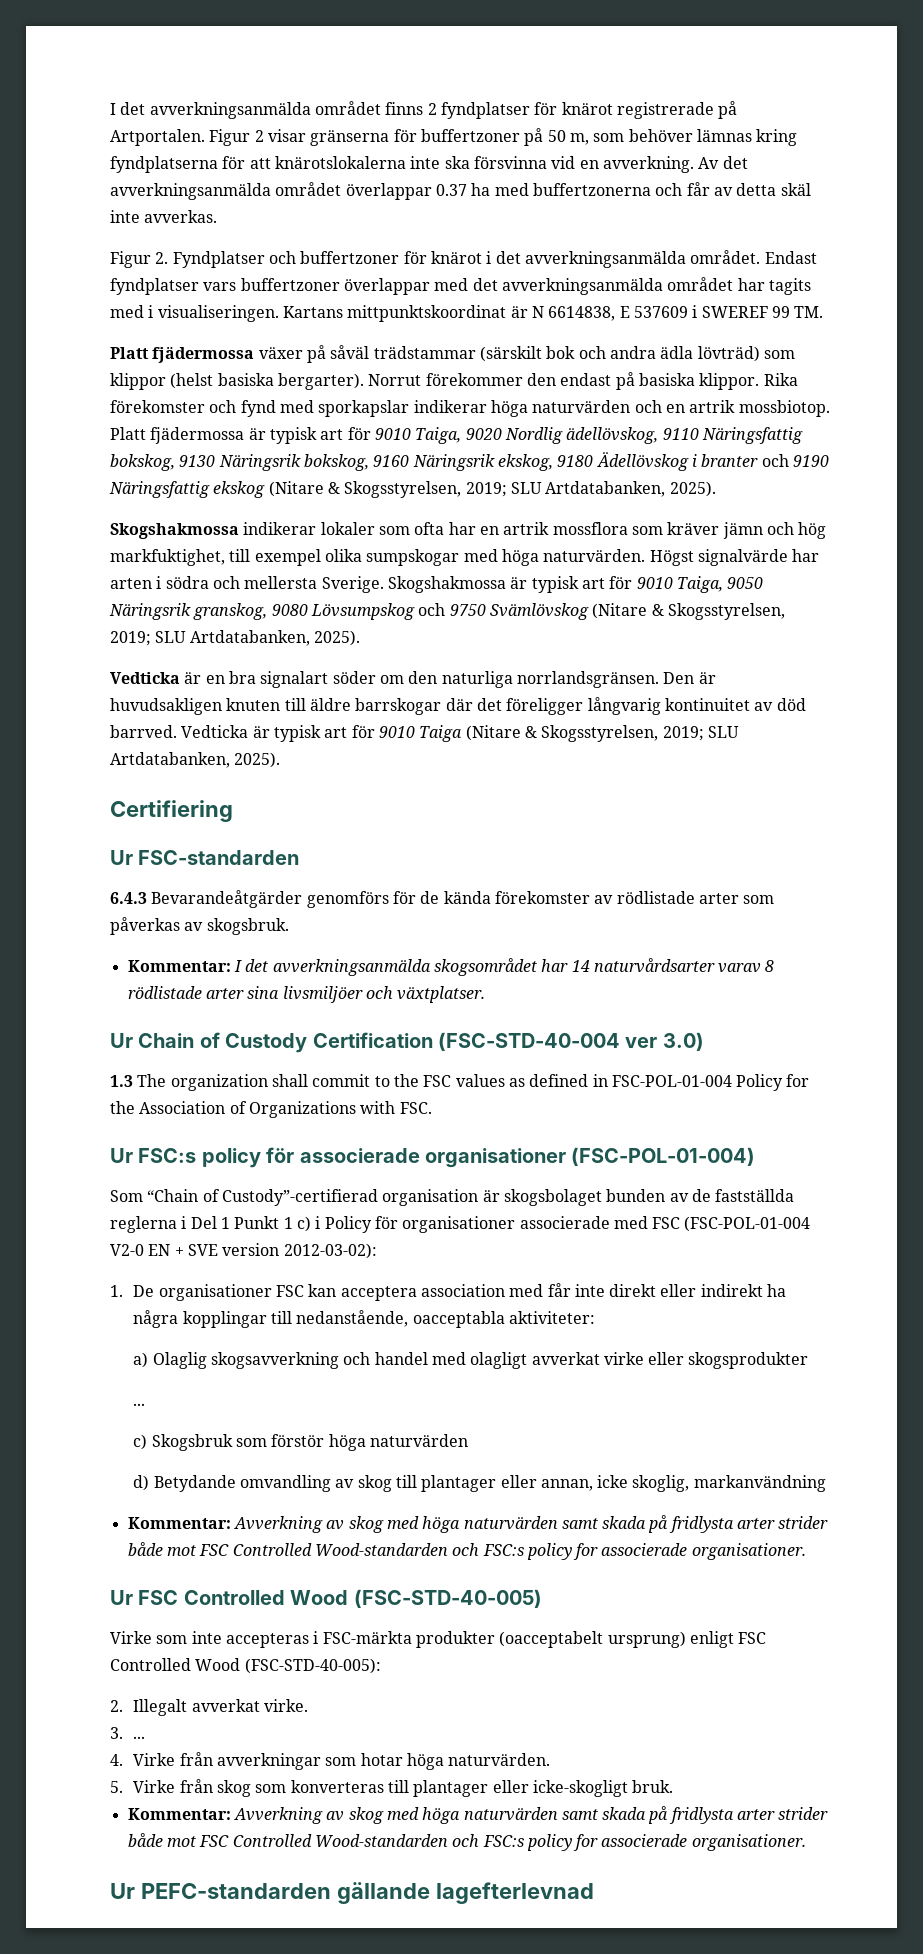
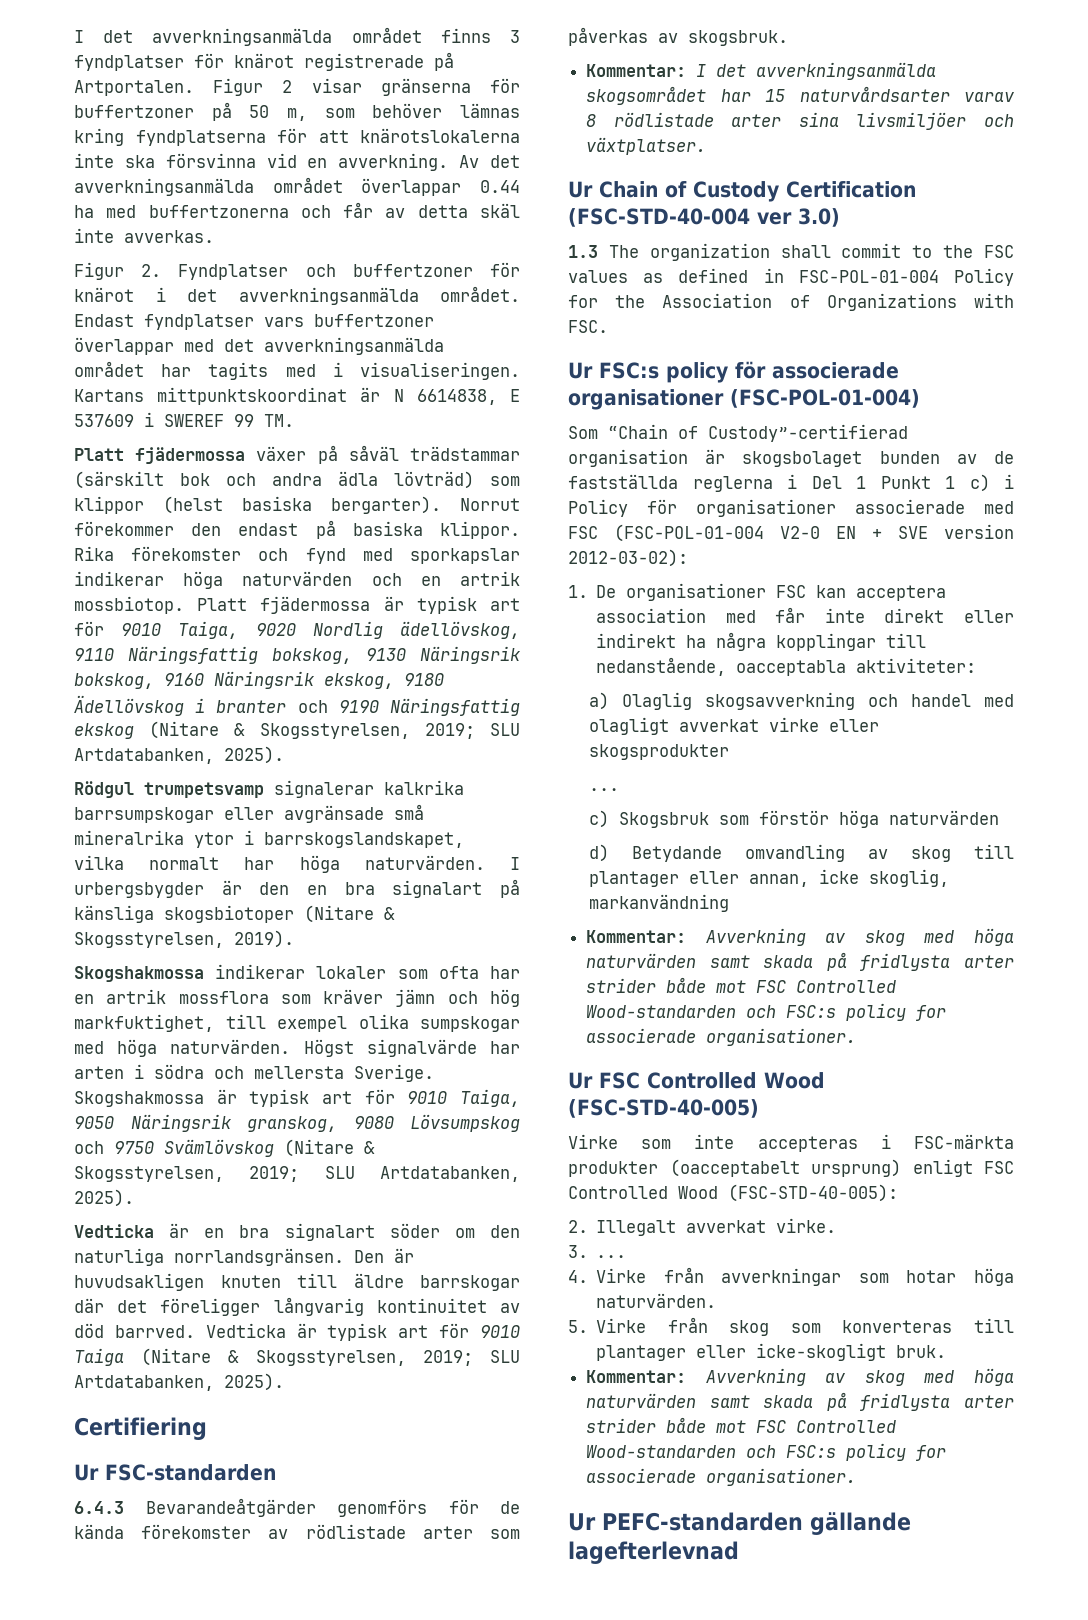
[427,103,437,115] 2 -> [509,30,520,43] 3
[435,184,467,196] 0.37 -> [480,180,520,193] 0.44
(716, 489) none -> [74,780,464,798] [74,804,424,823] [74,830,464,848] [74,855,520,873] [74,879,520,898] [74,905,395,923] [74,930,294,948] // Rödgul trumpetsvamp signalerar kalkrika barrsumpskogar eller avgränsade små mineralrika ytor i barrskogslandskapet, vilka normalt har höga naturvärden. I urbergsbygder är den en bra signalart på känsliga skogsbiotoper (Nitare & Skogsstyrelsen, 2019).
[571,960,590,972] 14 -> [765,89,786,102] 15

